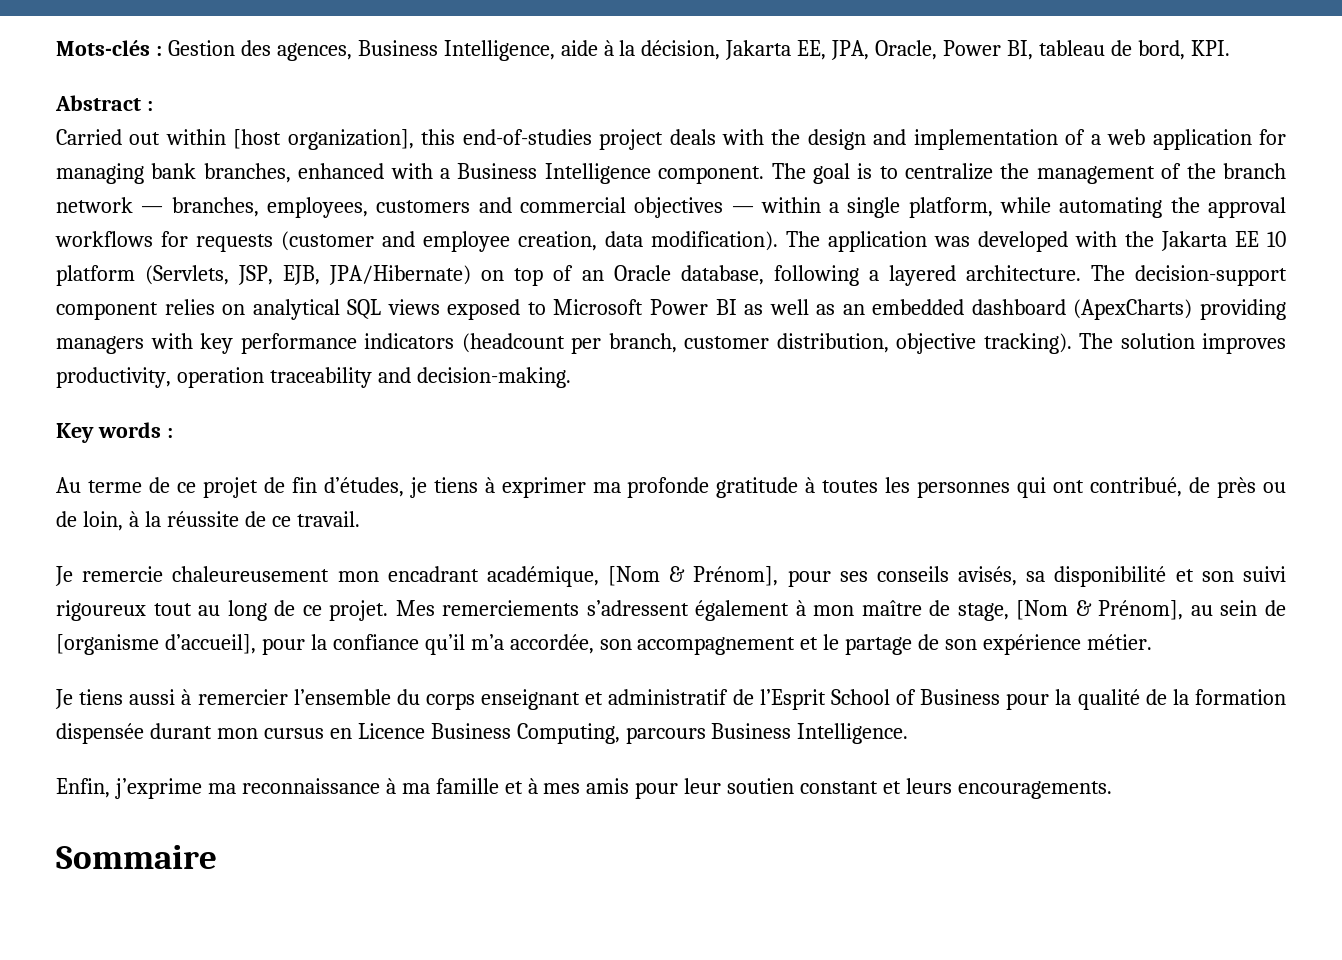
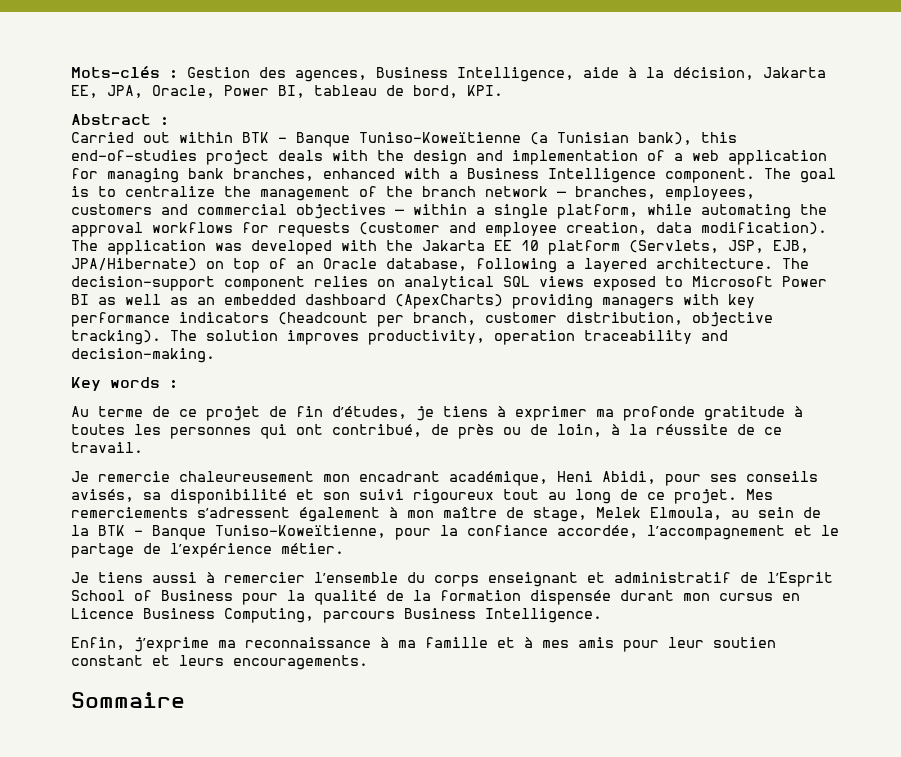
[233,129,414,150] [host organization], -> [242,132,692,147] BTK – Banque Tuniso-Koweïtienne (a Tunisian bank),
[608,566,779,586] [Nom & Prénom], -> [557,471,656,484] Heni Abidi,
[1016,600,1287,620] [56,634,796,655] [Nom & Prénom], au sein de [organisme d’accueil], pour la confiance qu’il m’a accordée, son accompagnement -> [596,507,821,520] [71,525,785,540] Melek Elmoula, au sein de la BTK – Banque Tuniso-Koweïtienne, pour la confiance accordée, l’accompagnement
[945,634,1082,655] son expérience -> [170,543,272,558] l’expérience

